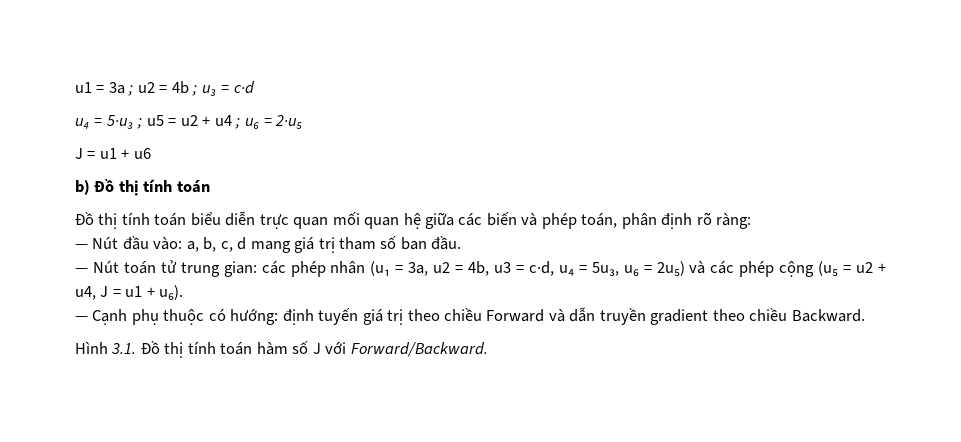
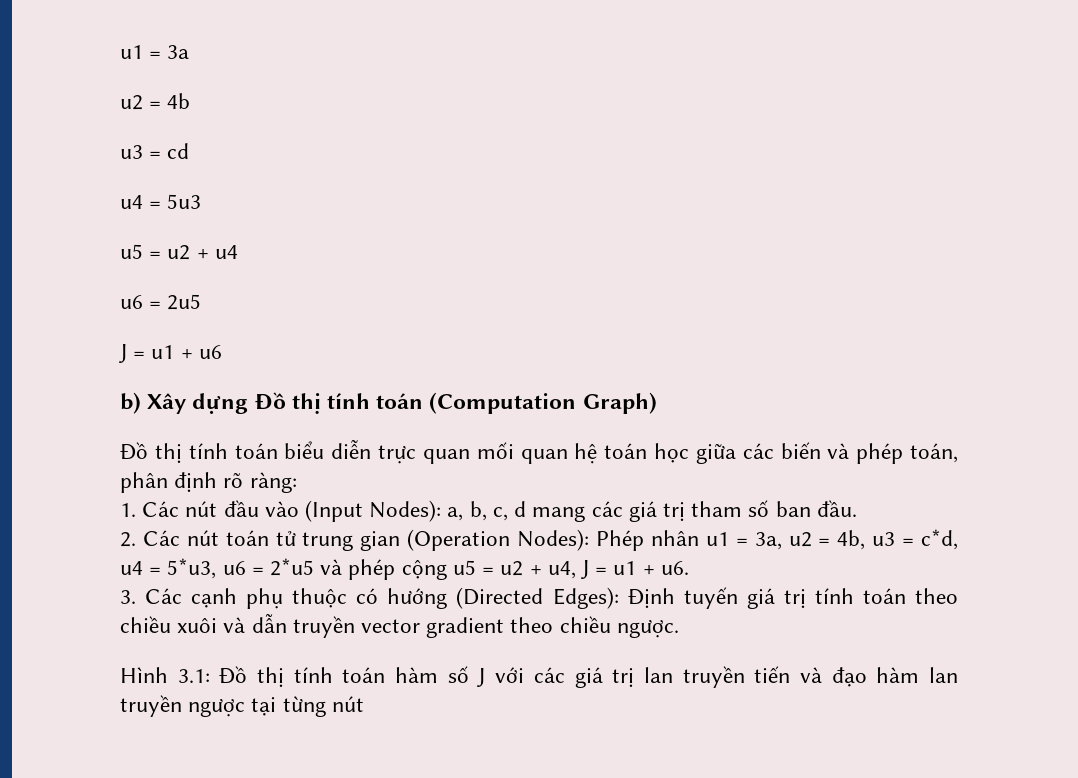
[128,85,134,96] ; -> (190, 52) //
[192,81,255,96] [75,115,143,129] ; u₃ = c·d // u₄ = 5·u₃ ; -> [120,143,190,159] [120,194,202,209] // u3 = cd // u4 = 5u3 //
[235,115,304,129] ; u₆ = 2·u₅ -> [120,294,202,310] // u6 = 2u5
[94,179,210,196] Đồ thị tính toán -> [147,392,657,414] Xây dựng Đồ thị tính toán (Computation Graph)
(421, 221) none -> [604,443,689,463] toán học
[75,236,183,250] — Nút đầu vào: -> [120,500,442,522] 1. Các nút đầu vào (Input Nodes):
(291, 247) none -> [591,501,623,517] các
[75,260,391,277] — Nút toán tử trung gian: các phép nhân (u₁ -> [120,529,729,551] 2. Các nút toán tử trung gian (Operation Nodes): Phép nhân u1
[528,261,735,276] c·d, u₄ = 5u₃, u₆ = 2u₅) và các -> [921,529,959,550] [120,558,343,579] c*d, u4 = 5*u3, u6 = 2*u5 và
[818,261,839,276] (u₅ -> [452,560,476,575] u5
[159,285,184,300] [75,309,314,325] u₆). // — Cạnh phụ thuộc có hướng: định -> [660,561,689,575] [120,587,675,609] u6. // 3. Các cạnh phụ thuộc có hướng (Directed Edges): Định
[407,308,545,322] theo chiều Forward -> [814,588,958,604] [120,616,218,633] tính toán theo chiều xuôi
(646, 316) none -> [361,619,421,633] vector
[791,309,865,322] Backward. -> [616,620,679,638] ngược.
[111,343,137,354] 3.1. -> [177,669,210,683] 3.1:
[350,342,488,357] Forward/Backward. -> [533,666,959,688] [120,695,364,717] các giá trị lan truyền tiến và đạo hàm lan truyền ngược tại từng nút

